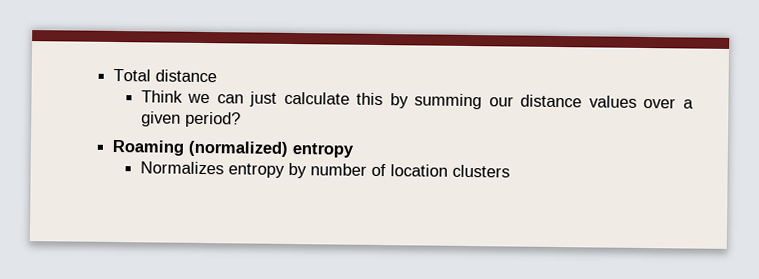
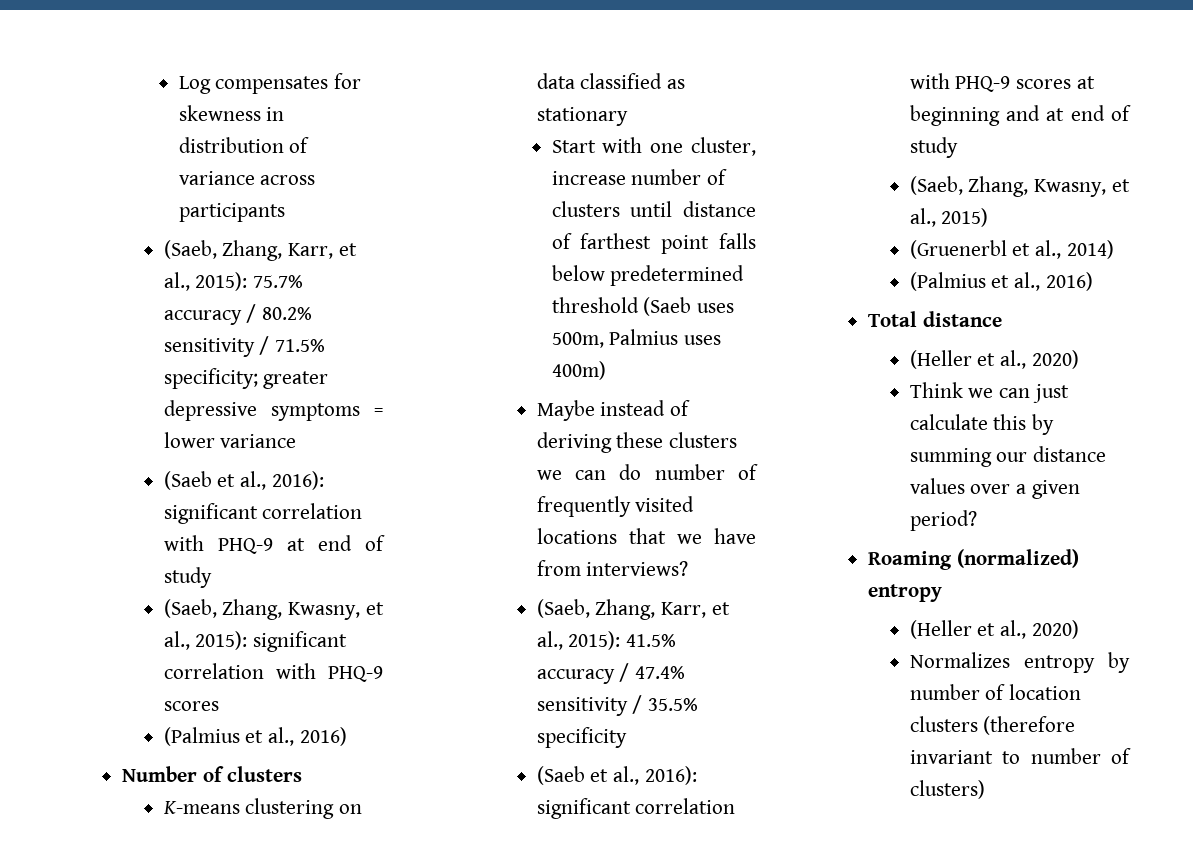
[112,68,217,83] Total distance -> [178,73,361,94] [178,105,285,121] [178,137,310,153] [178,171,316,185] [178,203,285,222] [163,240,357,261] [163,272,303,291] [163,304,312,325] [163,336,325,357] [163,368,329,389] [163,400,383,421] [163,432,297,448] [163,471,324,490] [163,503,363,524] [163,535,385,554] [163,567,212,588] [163,599,384,620] [163,631,347,652] [163,663,383,682] [163,701,219,711] [163,727,347,746] [122,766,302,782] [162,798,362,819] [536,73,685,89] [536,107,628,126] [551,137,756,156] [551,169,727,185] [551,201,756,217] [551,233,756,254] [551,265,745,286] [551,297,734,316] [551,329,721,348] [551,361,606,380] [536,400,690,421] [536,432,737,453] [536,464,758,480] [536,496,695,517] [536,528,756,544] [536,560,689,576] [536,599,730,620] [536,631,676,650] [536,663,685,684] [536,695,698,716] [536,727,627,748] [536,766,697,785] [536,798,736,819] [909,73,1095,92] [909,105,1131,126] [909,137,958,158] [909,176,1130,197] [909,208,989,227] [909,240,1114,259] [909,272,1093,291] [868,311,1003,327] [909,350,1079,369] Log compensates for skewness in distribution of variance across participants // (Saeb, Zhang, Karr, et al., 2015): 75.7% accuracy / 80.2% sensitivity / 71.5% specificity; greater depressive symptoms = lower variance // (Saeb et al., 2016): significant correlation with PHQ-9 at end of study // (Saeb, Zhang, Kwasny, et al., 2015): significant correlation with PHQ-9 scores // (Palmius et al., 2016) // Number of clusters // K-means clustering on data classified as stationary // Start with one cluster, increase number of clusters until distance of farthest point falls below predetermined threshold (Saeb uses 500m, Palmius uses 400m) // Maybe instead of deriving these clusters we can do number of frequently visited locations that we have from interviews? // (Saeb, Zhang, Karr, et al., 2015): 41.5% accuracy / 47.4% sensitivity / 35.5% specificity // (Saeb et al., 2016): significant correlation with PHQ-9 scores at beginning and at end of study // (Saeb, Zhang, Kwasny, et al., 2015) // (Gruenerbl et al., 2014) // (Palmius et al., 2016) // Total distance // (Heller et al., 2020)
(354, 150) none -> [909,620,1079,639] // (Heller et al., 2020)
(510, 171) none -> [983,716,1076,735] [909,748,1131,764] [909,780,985,799] (therefore invariant to number of clusters)

